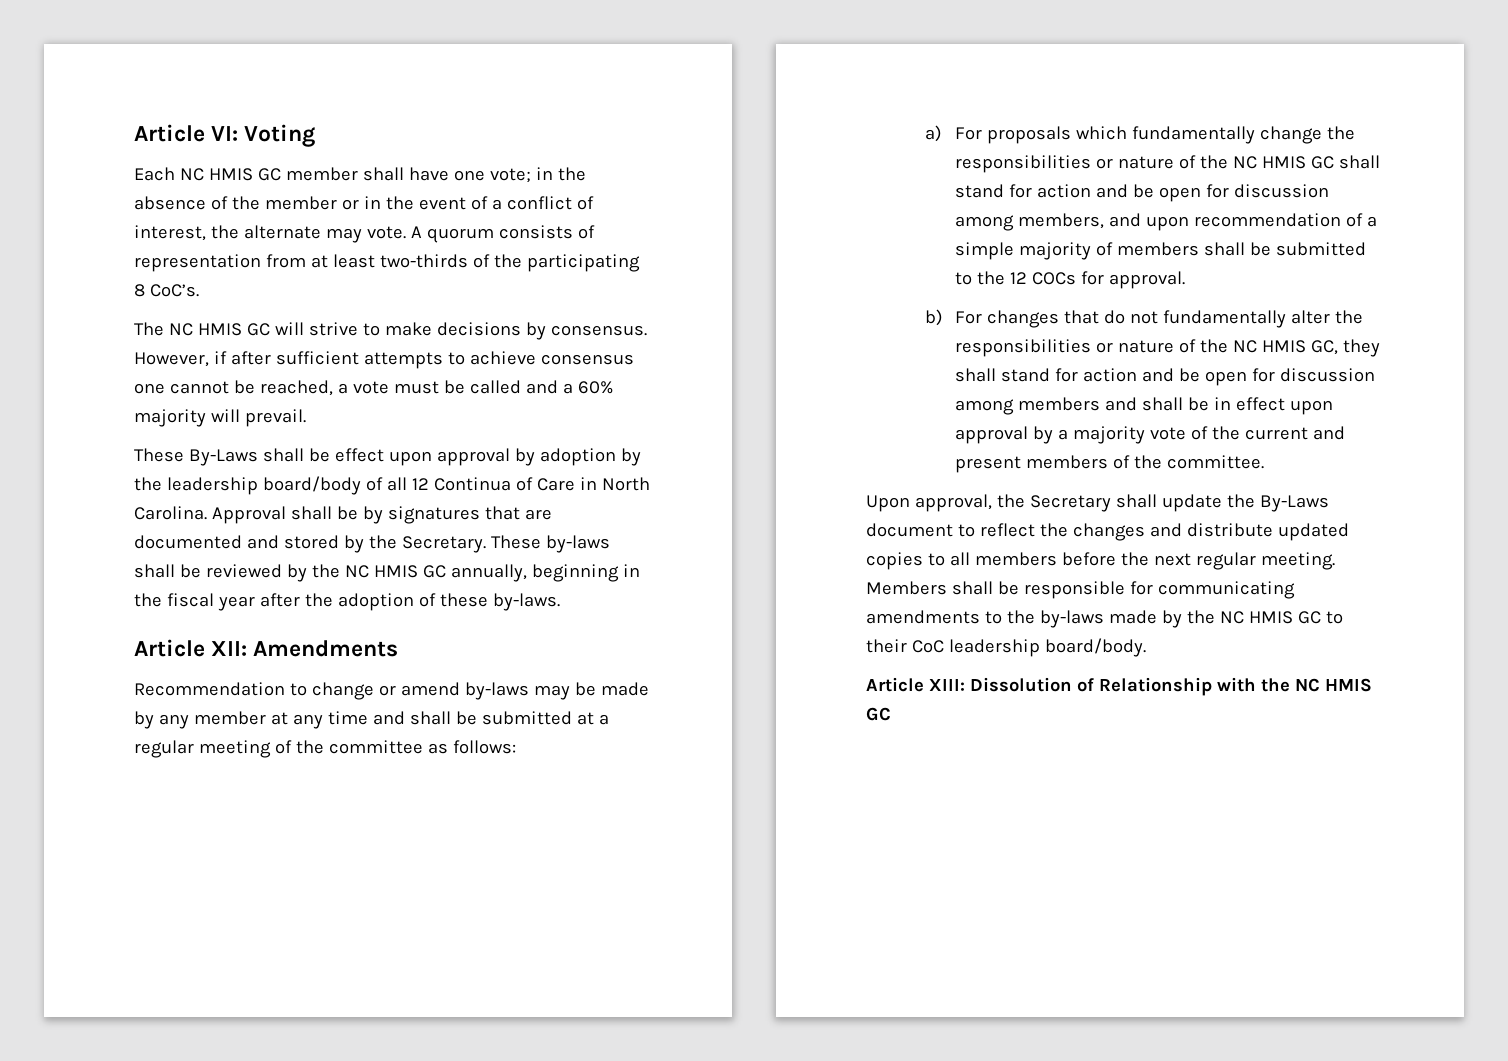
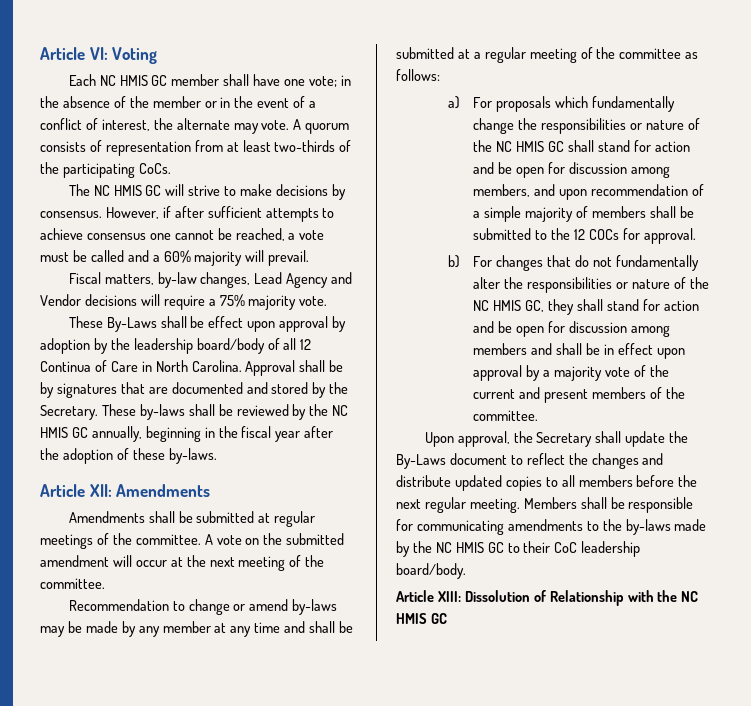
[134,284,199,297] 8 CoC’s. -> [138,163,171,174] CoCs.
(306, 418) none -> [68,272,353,288] [40,294,328,310] // Fiscal matters, by-law changes, Lead Agency and Vendor decisions will require a 75% majority vote.
(399, 648) none -> [68,511,316,527] [40,533,345,549] [40,555,325,571] [40,578,105,589] // Amendments shall be submitted at regular meetings of the committee. A vote on the submitted amendment will occur at the next meeting of the committee.

